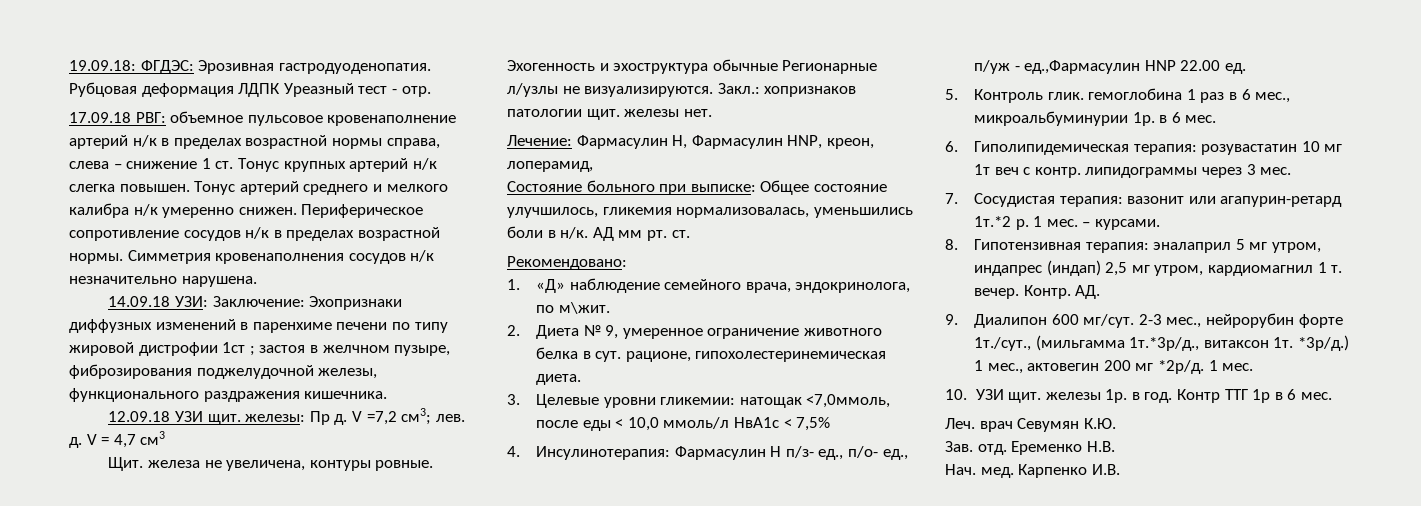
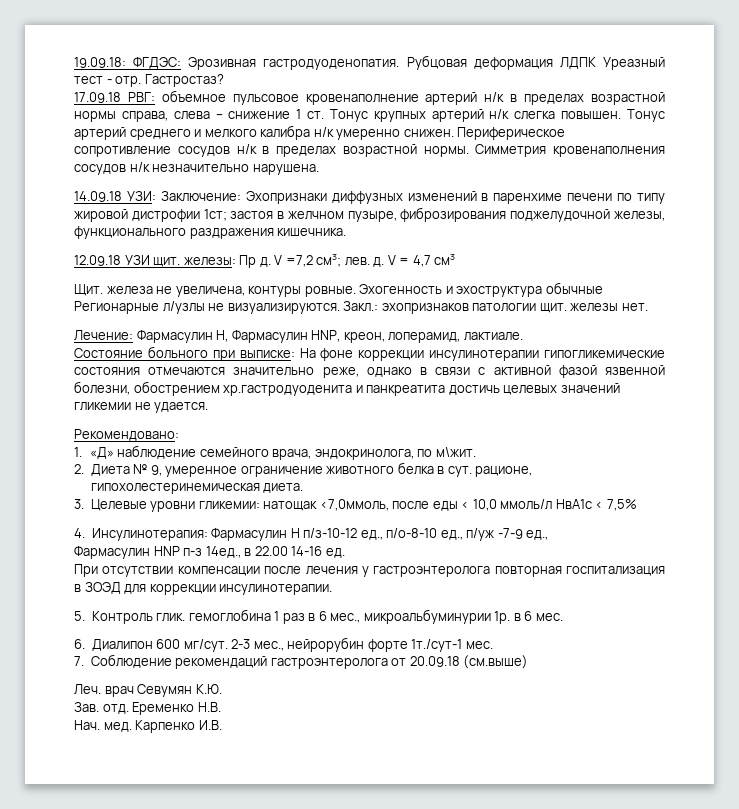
(431, 91) none -> [144,74,224,87] Гастростаз?
[222,342,255,356] 1ст ; -> [203,209,227,221] 1ст;
[764,86,857,97] хопризнаков -> [381,303,469,314] эхопризнаков
(593, 166) none -> [463,332,523,341] лактиале.
[760,180,887,195] [507,207,913,218] [507,226,690,241] Общее состояние улучшилось, гликемия нормализовалась, уменьшились боли в н/к. АД мм рт. ст. -> [299,348,665,361] [74,365,665,378] [74,381,620,396] [74,402,209,413] На фоне коррекции инсулинотерапии гипогликемические состояния отмечаются значительно реже, однако в связи с активной фазой язвенной болезни, обострением хр.гастродуоденита и панкреатита достичь целевых значений гликемии не удается.
[785,446,908,460] [973,60,1246,74] п/з- ед., п/о- ед., п/уж - ед.,Фармасулин НNP 22.00 ед. -> [303,528,549,541] [74,546,345,559] [74,564,665,577] [74,582,333,595] п/з-10-12 ед., п/о-8-10 ед., п/уж -7-9 ед., // Фармасулин НNP п-з 14ед., в 22.00 14-16 ед. // При отсутствии компенсации после лечения у гастроэнтеролога повторная госпитализация в ЗОЭД для коррекции инсулинотерапии.
[973,141,1343,155] [973,164,1292,178] [945,193,1343,207] [973,216,1160,230] [945,239,1321,253] [973,260,1343,276] [973,285,1101,299] [945,314,958,325] Гиполипидемическая терапия: розувастатин 10 мг 1т веч с контр. липидограммы через 3 мес. // 7. Сосудистая терапия: вазонит или агапурин-ретард 1т.*2 р. 1 мес. – курсами. // 8. Гипотензивная терапия: эналаприл 5 мг утром, индапрес (индап) 2,5 мг утром, кардиомагнил 1 т. вечер. Контр. АД. // 9. -> (85, 644) none
[973,335,1349,351] [973,360,1254,374] [945,389,1332,403] 1т./сут., (мильгамма 1т.*3р/д., витаксон 1т. *3р/д.) 1 мес., актовегин 200 мг *2р/д. 1 мес. // 10. УЗИ щит. железы 1р. в год. Контр ТТГ 1р в 6 мес. -> [411,639,493,652] [74,654,529,669] 1т./сут-1 мес. // 7. Соблюдение рекомендаций гастроэнтеролога от 20.09.18 (см.выше)

